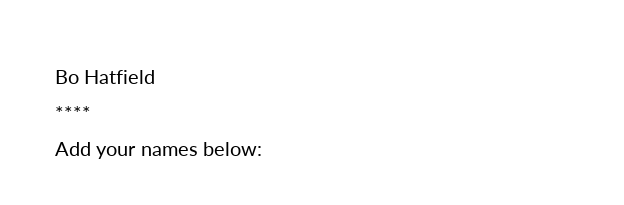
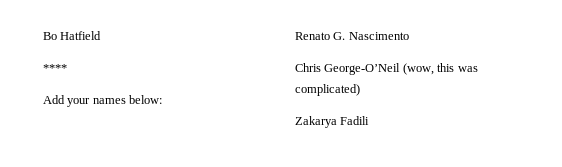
(262, 149) none -> [295,32,409,40] [295,63,478,75] [295,84,360,96] [295,116,370,128] // Renato G. Nascimento // Chris George-O’Neil (wow, this was complicated) // Zakarya Fadili

